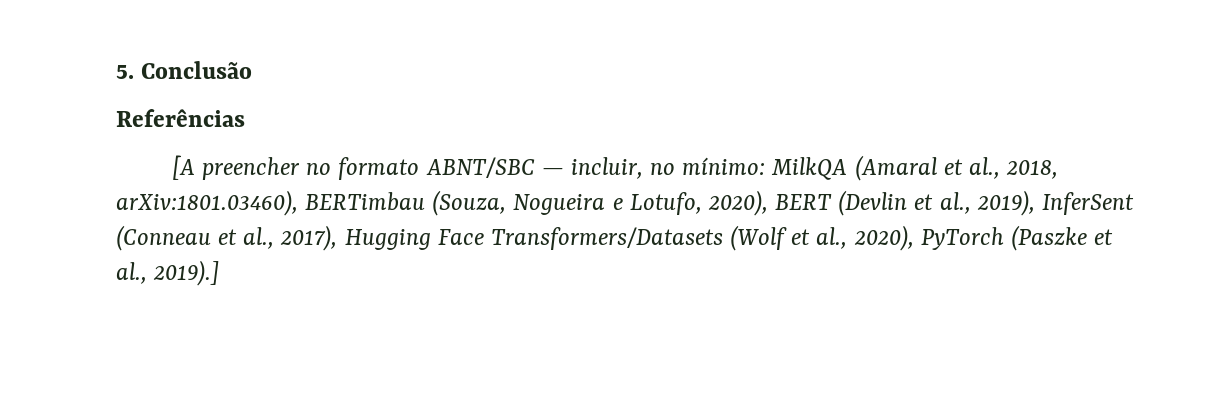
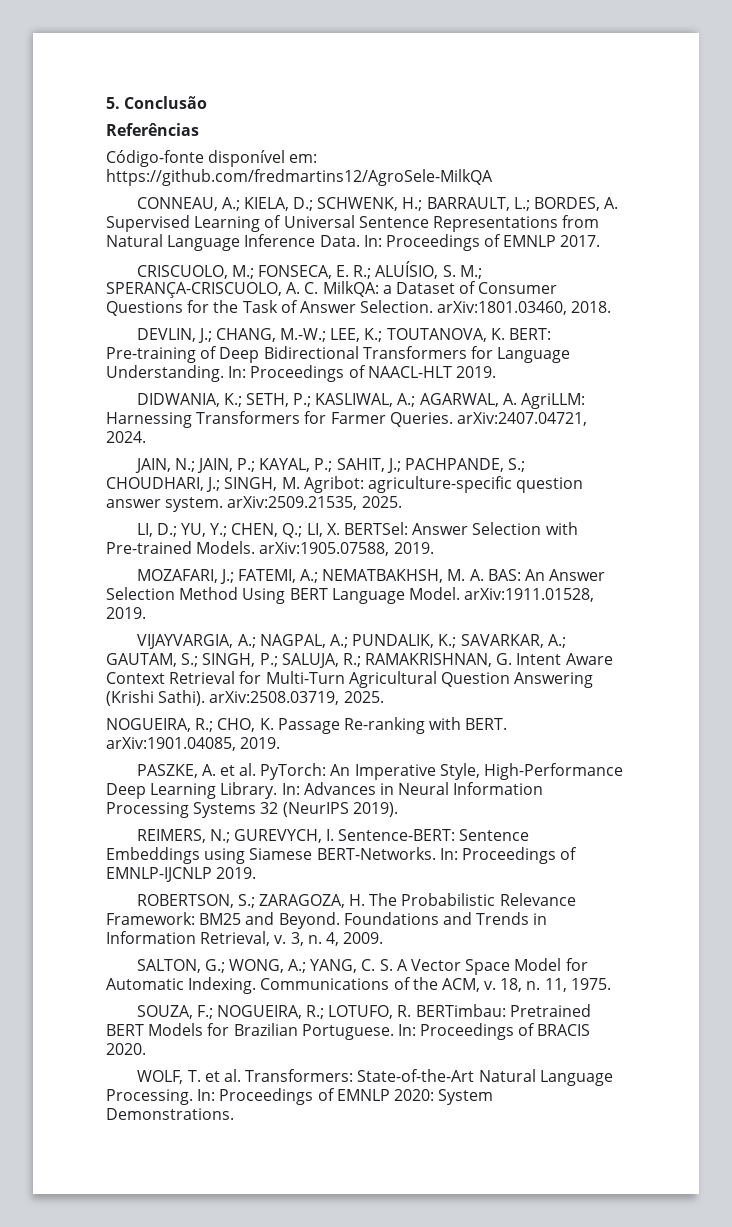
[172,155,1059,181] [116,190,1134,216] [116,225,1114,251] [116,260,220,286] [A preencher no formato ABNT/SBC — incluir, no mínimo: MilkQA (Amaral et al., 2018, arXiv:1801.03460), BERTimbau (Souza, Nogueira e Lotufo, 2020), BERT (Devlin et al., 2019), InferSent (Conneau et al., 2017), Hugging Face Transformers/Datasets (Wolf et al., 2020), PyTorch (Paszke et al., 2019).] -> [106,150,318,167] [106,169,493,186] [136,197,619,211] [106,215,600,232] [106,234,601,251] [136,261,482,279] [106,281,558,298] [106,300,612,316] [136,328,551,343] [106,346,571,363] [106,365,496,382] [136,393,585,409] [106,411,587,428] [106,431,146,443] [134,458,526,473] [106,476,584,493] [106,496,402,512] [136,522,578,538] [106,541,434,556] [136,569,606,584] [106,587,595,604] [106,607,146,619] [136,634,566,649] [106,653,613,668] [106,671,594,688] [106,690,384,706] [106,717,508,734] [106,737,281,751] [136,763,623,780] [106,782,544,799] [106,802,398,818] [136,829,530,843] [106,847,578,864] [106,867,257,882] [136,893,576,908] [106,912,548,929] [106,931,384,946] [136,958,588,975] [106,977,611,994] [136,1004,591,1019] [106,1023,591,1040] [106,1043,146,1055] [136,1069,613,1086] [106,1088,494,1105] [106,1108,234,1120] Código-fonte disponível em: https://github.com/fredmartins12/AgroSele-MilkQA // CONNEAU, A.; KIELA, D.; SCHWENK, H.; BARRAULT, L.; BORDES, A. Supervised Learning of Universal Sentence Representations from Natural Language Inference Data. In: Proceedings of EMNLP 2017. // CRISCUOLO, M.; FONSECA, E. R.; ALUÍSIO, S. M.; SPERANÇA-CRISCUOLO, A. C. MilkQA: a Dataset of Consumer Questions for the Task of Answer Selection. arXiv:1801.03460, 2018. // DEVLIN, J.; CHANG, M.-W.; LEE, K.; TOUTANOVA, K. BERT: Pre-training of Deep Bidirectional Transformers for Language Understanding. In: Proceedings of NAACL-HLT 2019. // DIDWANIA, K.; SETH, P.; KASLIWAL, A.; AGARWAL, A. AgriLLM: Harnessing Transformers for Farmer Queries. arXiv:2407.04721, 2024. // JAIN, N.; JAIN, P.; KAYAL, P.; SAHIT, J.; PACHPANDE, S.; CHOUDHARI, J.; SINGH, M. Agribot: agriculture-specific question answer system. arXiv:2509.21535, 2025. // LI, D.; YU, Y.; CHEN, Q.; LI, X. BERTSel: Answer Selection with Pre-trained Models. arXiv:1905.07588, 2019. // MOZAFARI, J.; FATEMI, A.; NEMATBAKHSH, M. A. BAS: An Answer Selection Method Using BERT Language Model. arXiv:1911.01528, 2019. // VIJAYVARGIA, A.; NAGPAL, A.; PUNDALIK, K.; SAVARKAR, A.; GAUTAM, S.; SINGH, P.; SALUJA, R.; RAMAKRISHNAN, G. Intent Aware Context Retrieval for Multi-Turn Agricultural Question Answering (Krishi Sathi). arXiv:2508.03719, 2025. // NOGUEIRA, R.; CHO, K. Passage Re-ranking with BERT. arXiv:1901.04085, 2019. // PASZKE, A. et al. PyTorch: An Imperative Style, High-Performance Deep Learning Library. In: Advances in Neural Information Processing Systems 32 (NeurIPS 2019). // REIMERS, N.; GUREVYCH, I. Sentence-BERT: Sentence Embeddings using Siamese BERT-Networks. In: Proceedings of EMNLP-IJCNLP 2019. // ROBERTSON, S.; ZARAGOZA, H. The Probabilistic Relevance Framework: BM25 and Beyond. Foundations and Trends in Information Retrieval, v. 3, n. 4, 2009. // SALTON, G.; WONG, A.; YANG, C. S. A Vector Space Model for Automatic Indexing. Communications of the ACM, v. 18, n. 11, 1975. // SOUZA, F.; NOGUEIRA, R.; LOTUFO, R. BERTimbau: Pretrained BERT Models for Brazilian Portuguese. In: Proceedings of BRACIS 2020. // WOLF, T. et al. Transformers: State-of-the-Art Natural Language Processing. In: Proceedings of EMNLP 2020: System Demonstrations.

